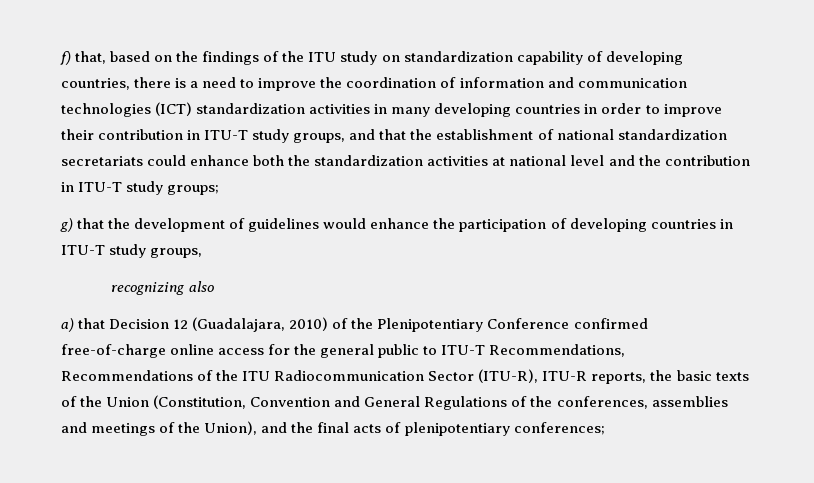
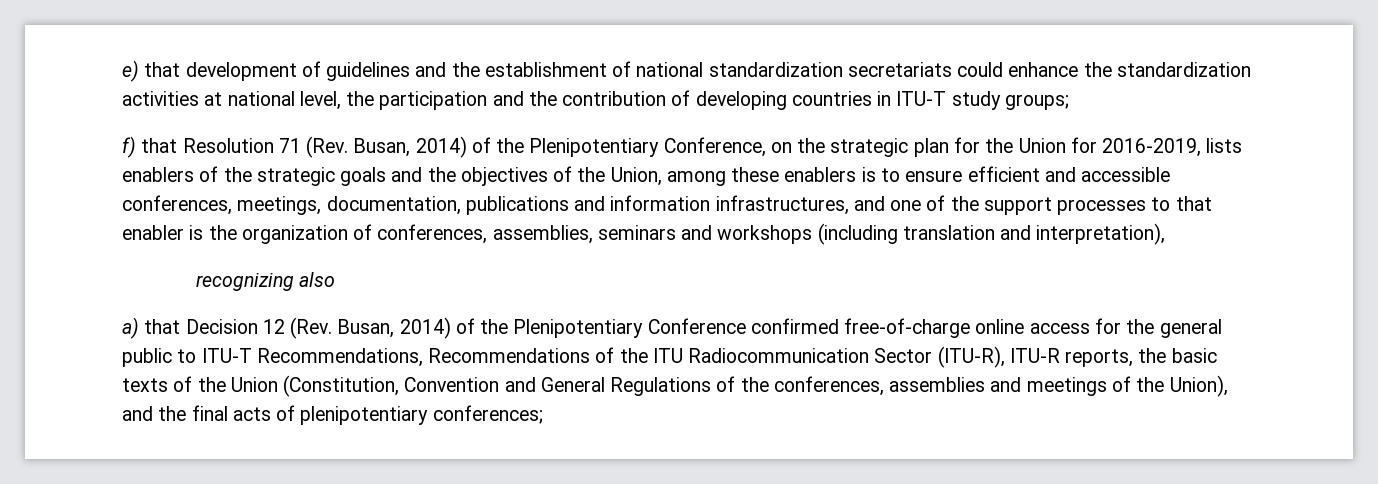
[60,51,683,65] [61,77,687,91] [61,102,722,117] [61,129,407,143] f) that, based on the findings of the ITU study on standardization capability of developing countries, there is a need to improve the coordination of information and communication technologies (ICT) standardization activities in many developing countries in order to improve their contribution in ITU-T study groups, and that -> [122,60,447,82] e) that development of guidelines and
[253,155,285,166] both -> (1079, 69) none
[570,155,750,166] [61,181,220,195] [60,218,547,232] level and the contribution in ITU-T study groups; // g) that the development of guidelines would enhance the participation -> [299,91,667,110] level, the participation and the contribution
[150,248,203,258] groups, -> [1004,94,1069,110] [122,136,1243,158] [122,166,1171,186] [122,195,1212,215] [122,223,1166,245] groups; // f) that Resolution 71 (Rev. Busan, 2014) of the Plenipotentiary Conference, on the strategic plan for the Union for 2016-2019, lists enablers of the strategic goals and the objectives of the Union, among these enablers is to ensure efficient and accessible conferences, meetings, documentation, publications and information infrastructures, and one of the support processes to that enabler is the organization of conferences, assemblies, seminars and workshops (including translation and interpretation),
[192,317,329,332] (Guadalajara, 2010) -> [290,317,451,339] (Rev. Busan, 2014)

